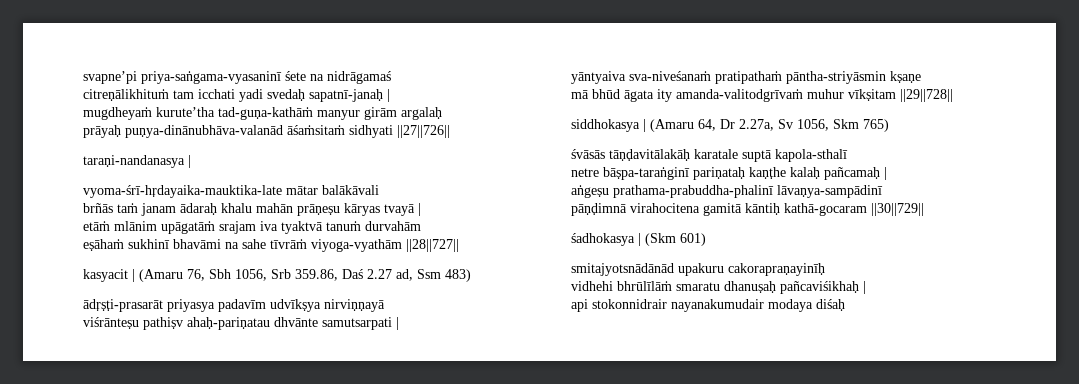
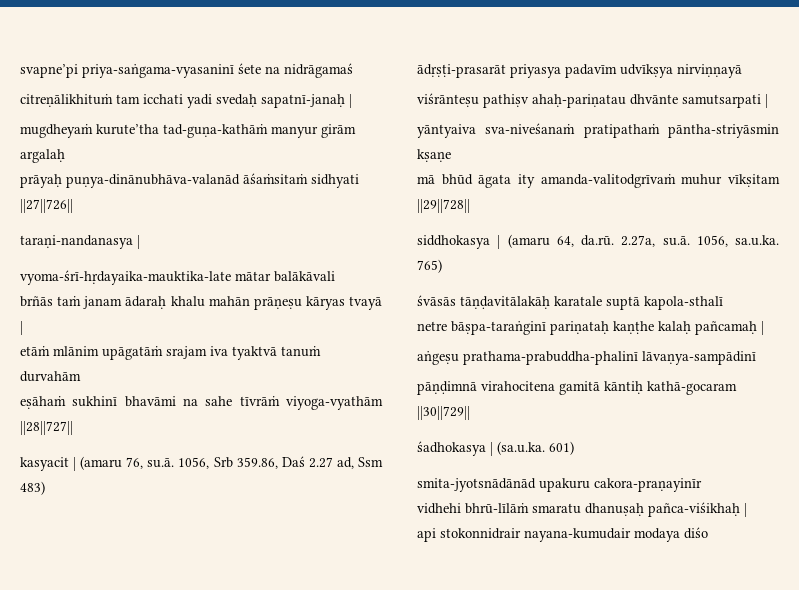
[139,269,231,282] (Amaru 76, Sbh -> [80,456,175,470] (amaru 76, su.ā.
[650,119,859,132] (Amaru 64, Dr 2.27a, Sv 1056, Skm -> [507,234,779,248] (amaru 64, da.rū. 2.27a, su.ā. 1056, sa.u.ka.
[645,233,676,246] (Skm -> [497,441,545,455] (sa.u.ka.
[571,263,825,276] smitajyotsnādānād upakuru cakorapraṇayinīḥ -> [417,478,702,492] smita-jyotsnādānād upakuru cakora-praṇayinīr
[617,281,672,291] bhrūlīlāṁ -> [465,503,529,514] bhrū-līlāṁ
[780,281,859,294] pañcaviśikhaḥ -> [648,502,740,517] pañca-viśikhaḥ
[671,299,845,312] nayanakumudair modaya diśaḥ -> [524,527,708,542] nayana-kumudair modaya diśo

